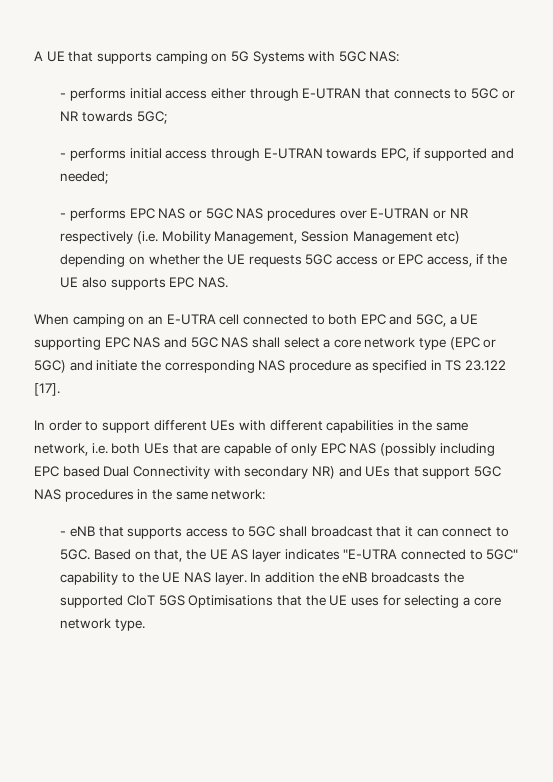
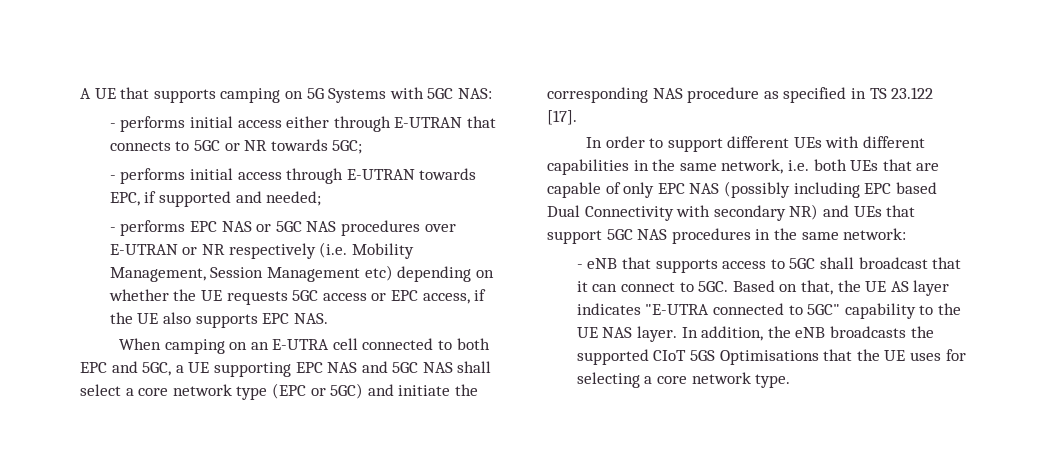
[264,572,315,583] addition -> [701,326,764,341] addition,

